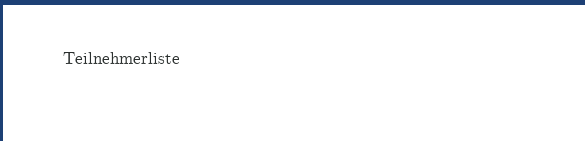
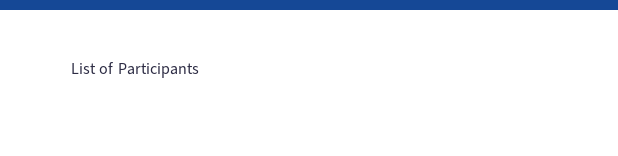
[63,52,180,64] Teilnehmerliste -> [71,62,199,78] List of Participants

